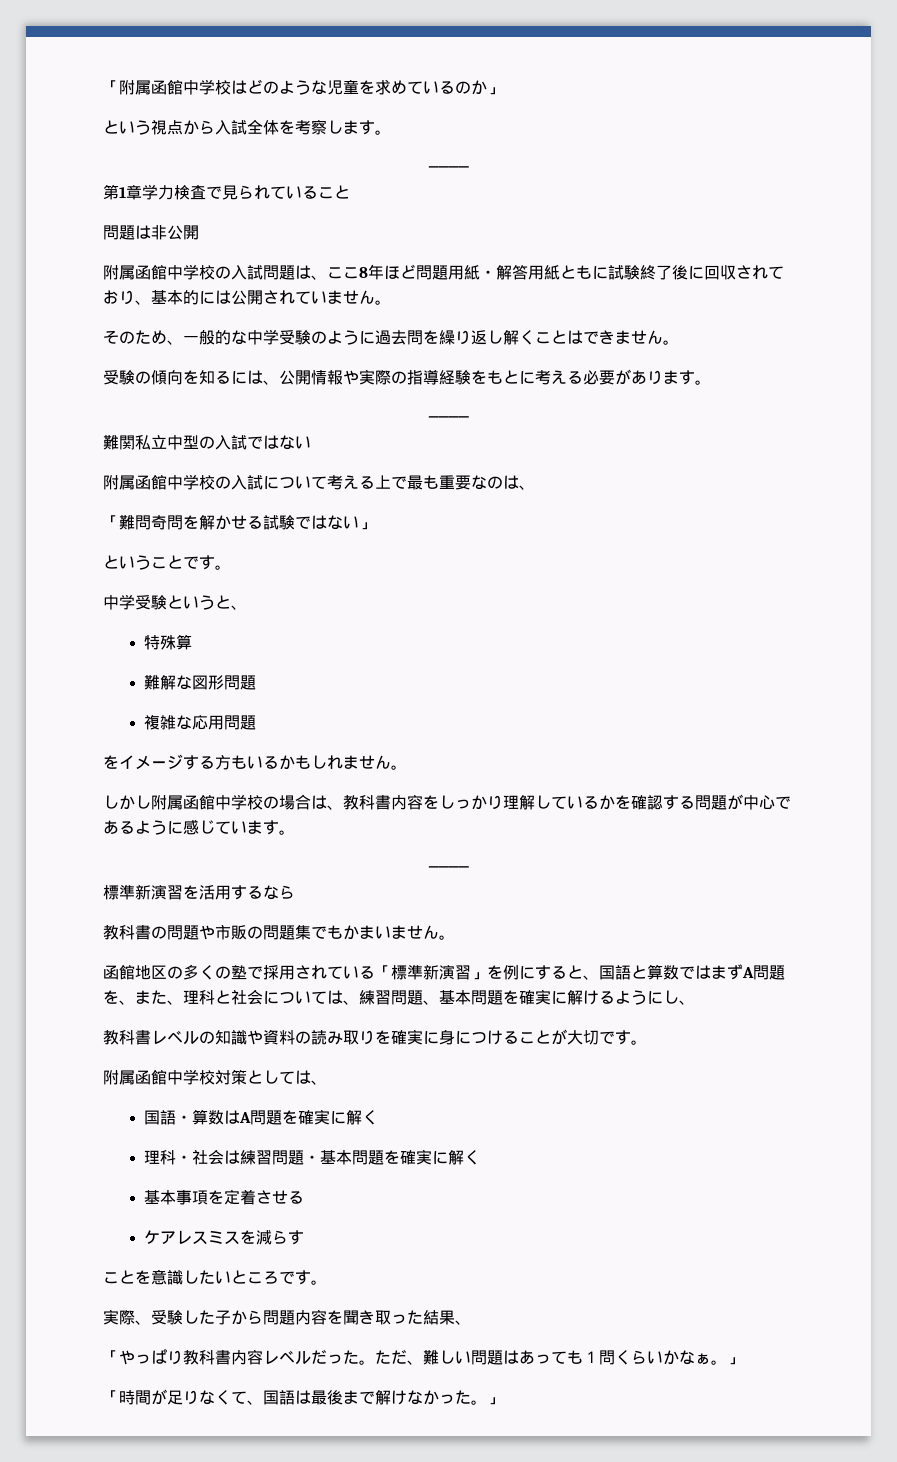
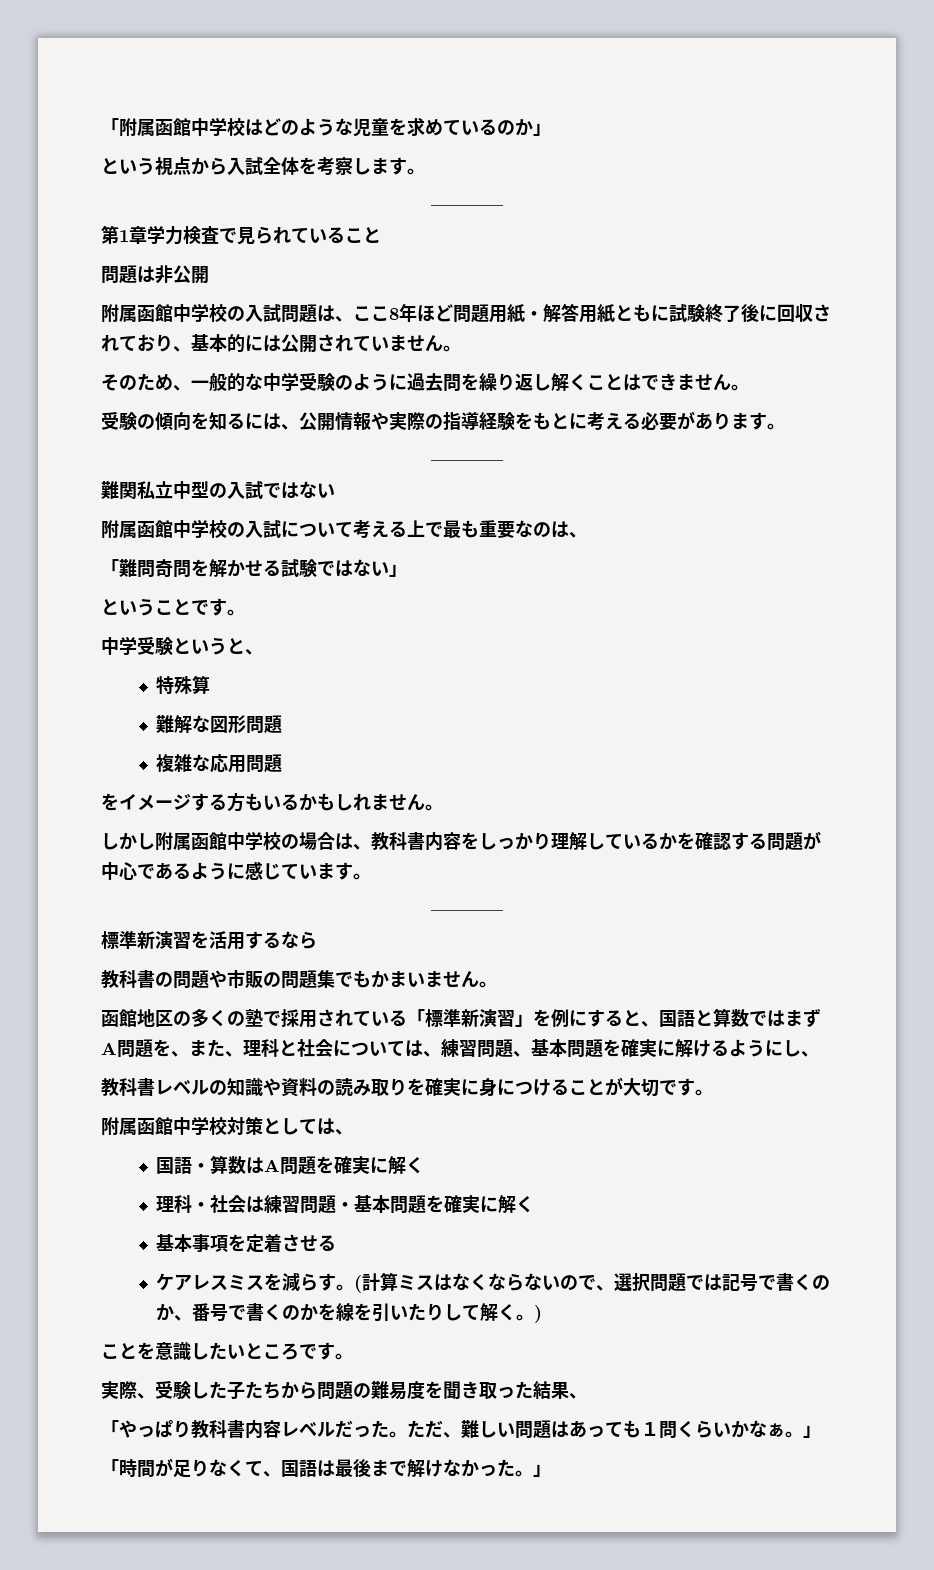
(305, 1237) none -> [336,1272,831,1293] [156,1302,543,1323] 。(計算ミスはなくならないので、選択問題では記号で書くのか、番号で書くのかを線を引いたりして解く。)
(231, 1317) none -> [245,1381,281,1399] たち
[295,1309,327,1325] 内容 -> [353,1381,425,1400] の難易度

